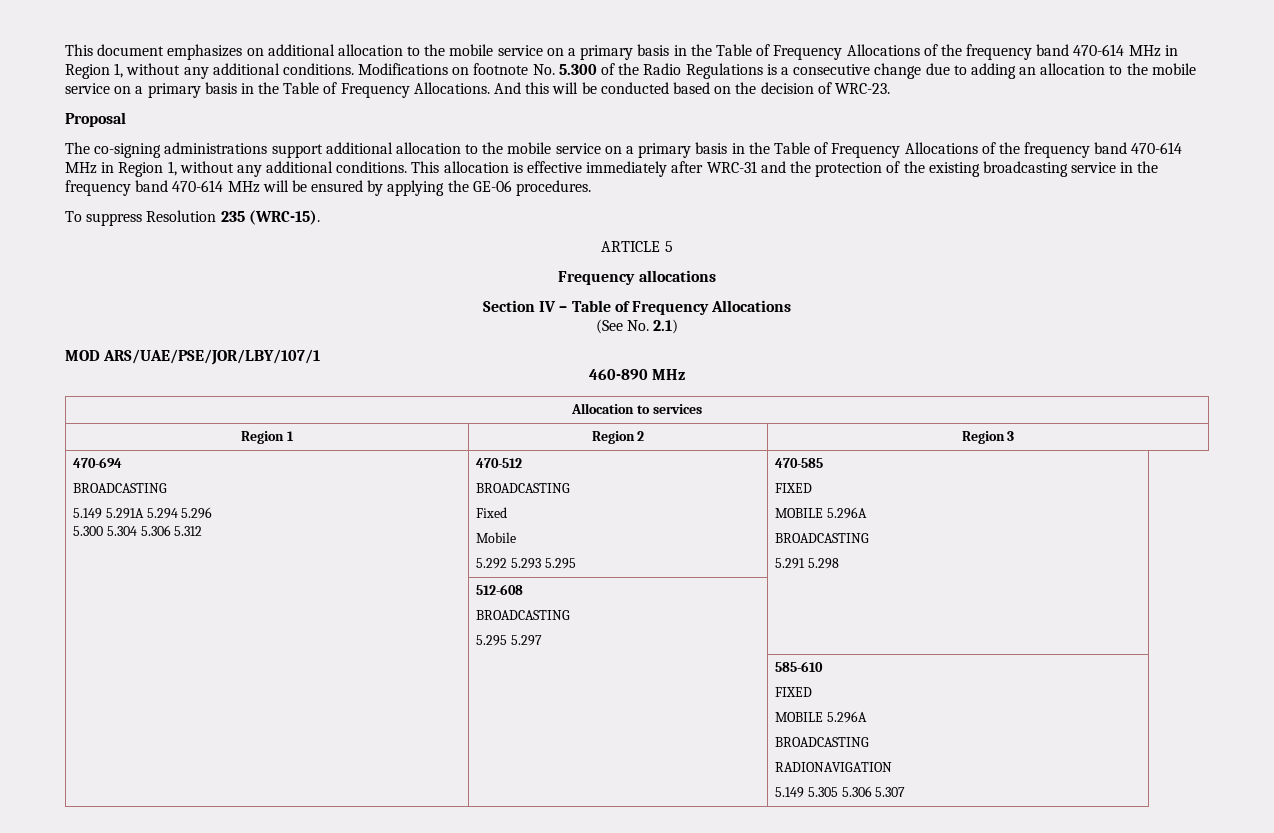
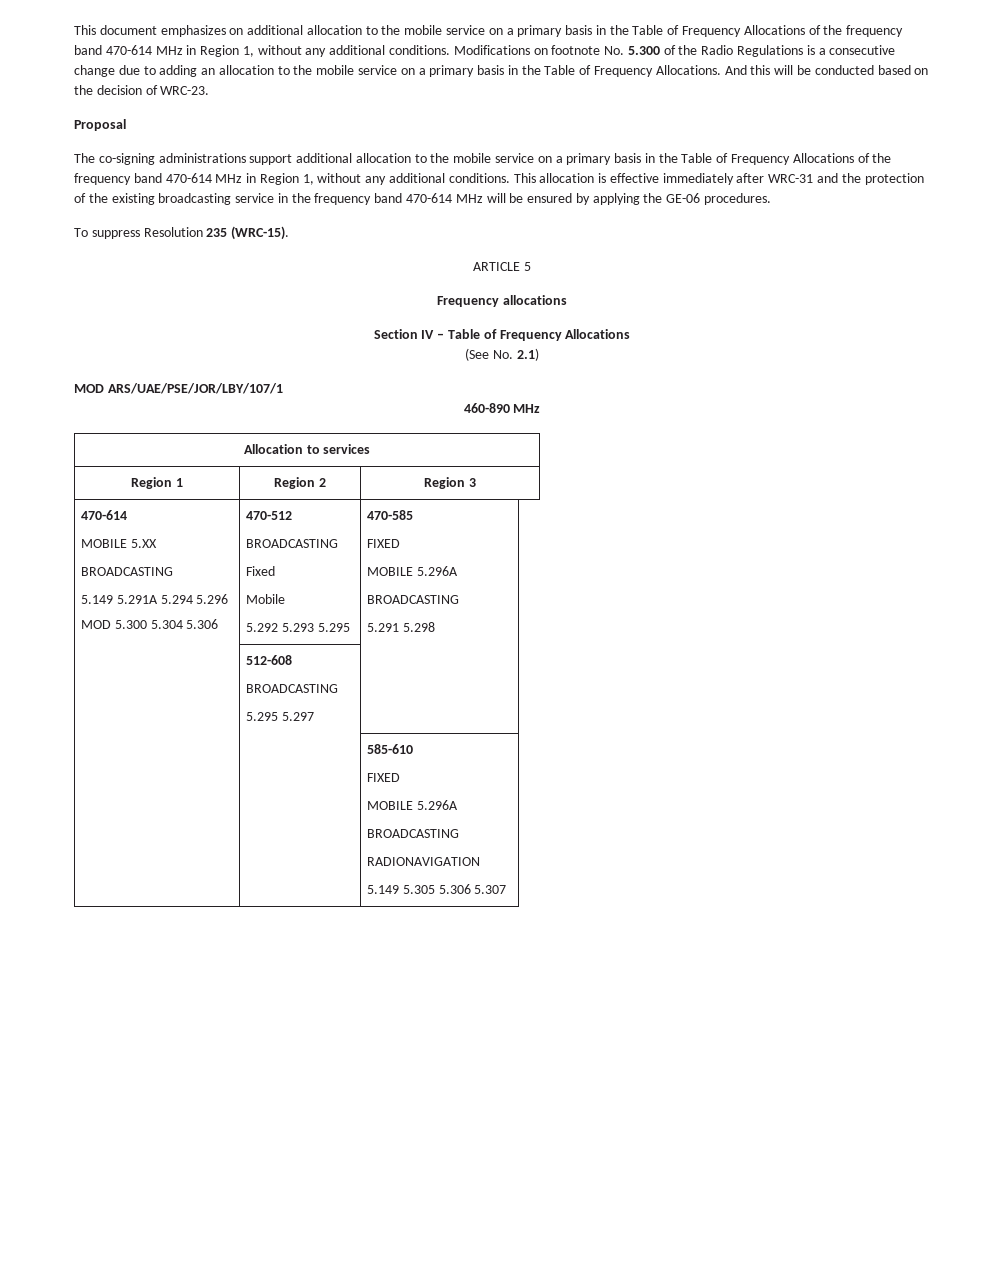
[72,457,122,468] 470-694 -> [80,510,127,520] [80,539,157,548] 470-614 // MOBILE 5.XX
(213, 513) none -> [80,620,111,629] MOD
[174,526,203,536] 5.312 -> (219, 624) none

